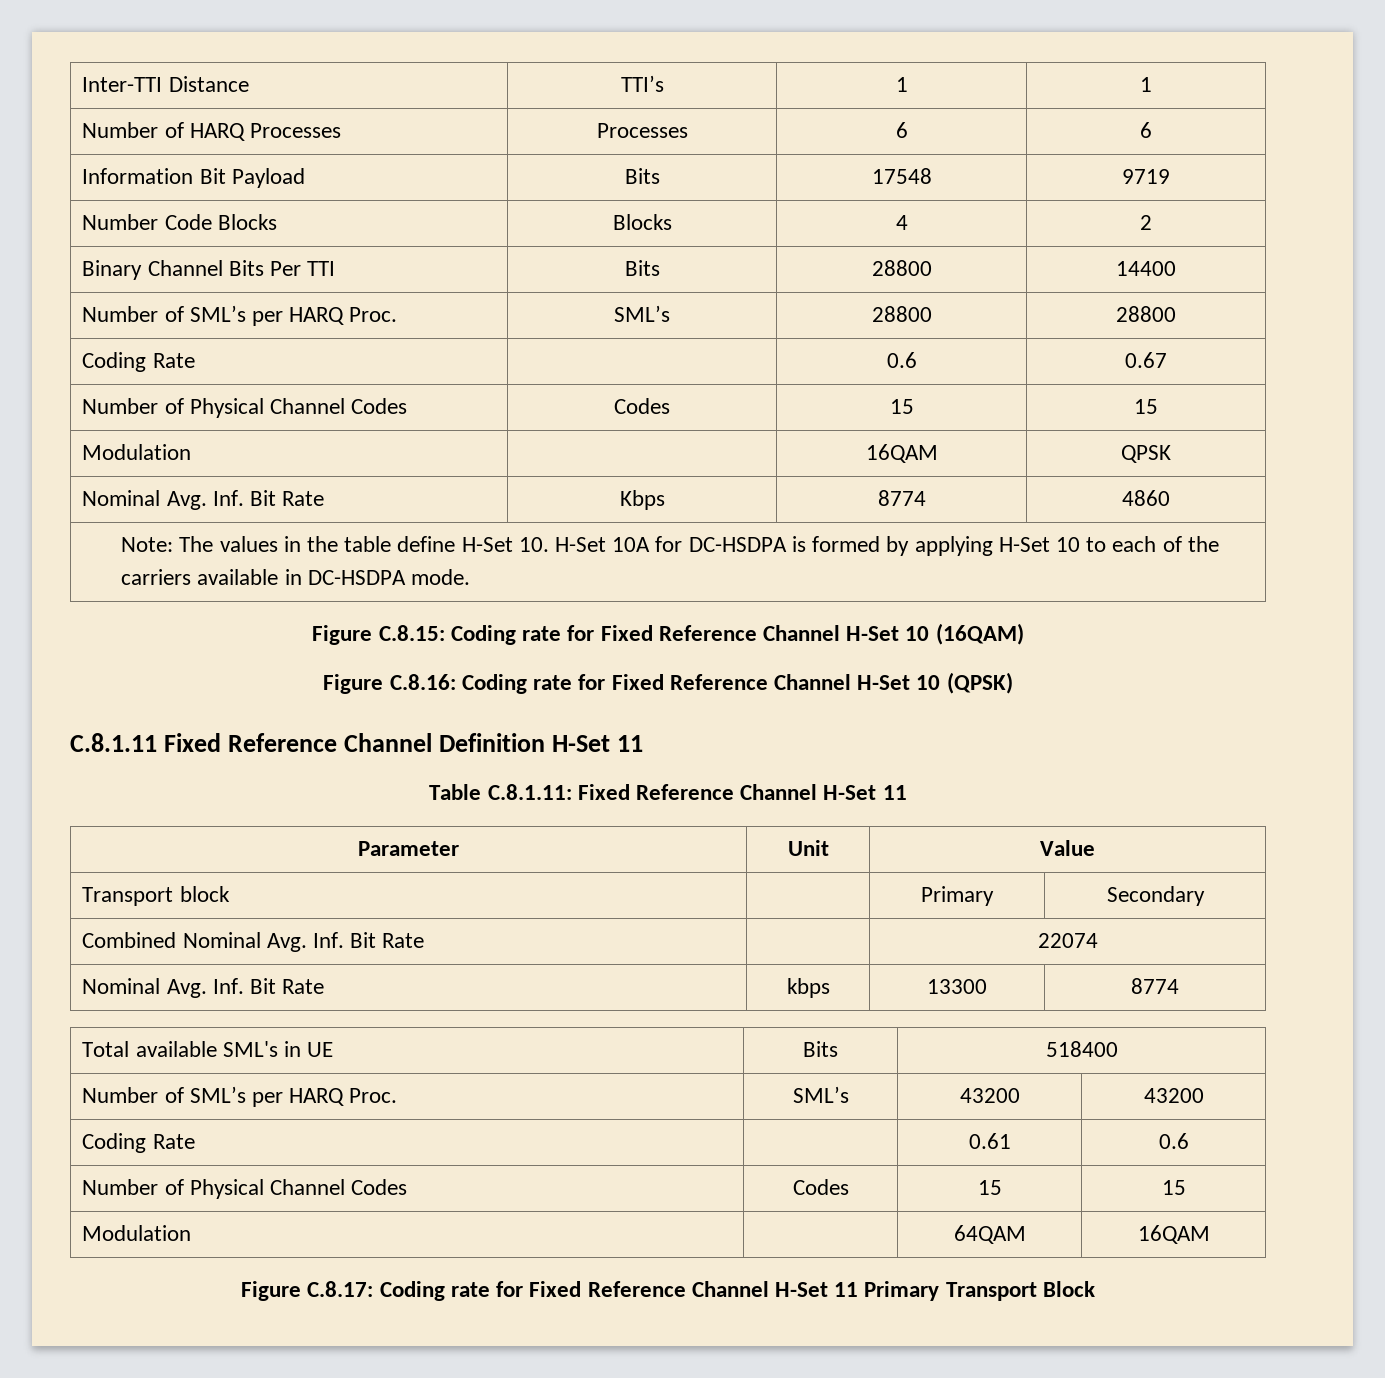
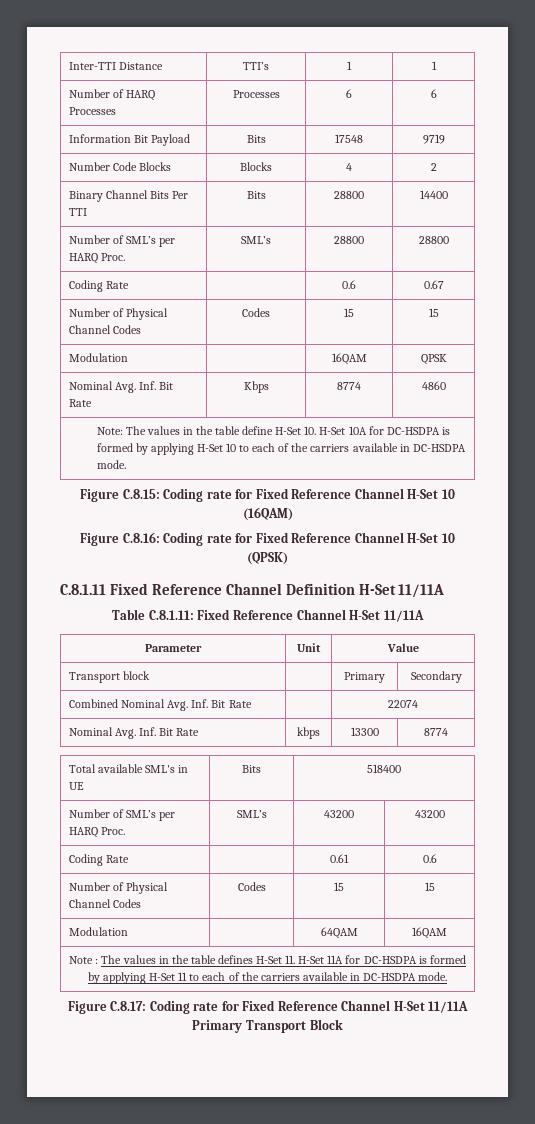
[617,735,644,752] 11 -> [398,584,445,598] 11/11A
[882,785,907,800] 11 -> [383,610,424,622] 11/11A
(1210, 1234) none -> [69,955,466,964] [87,972,448,984] // Note : The values in the table defines H-Set 11. H-Set 11A for DC-HSDPA is formed by applying H-Set 11 to each of the carriers available in DC-HSDPA mode.
[834,1282,859,1297] 11 -> [428,1001,469,1013] 11/11A

